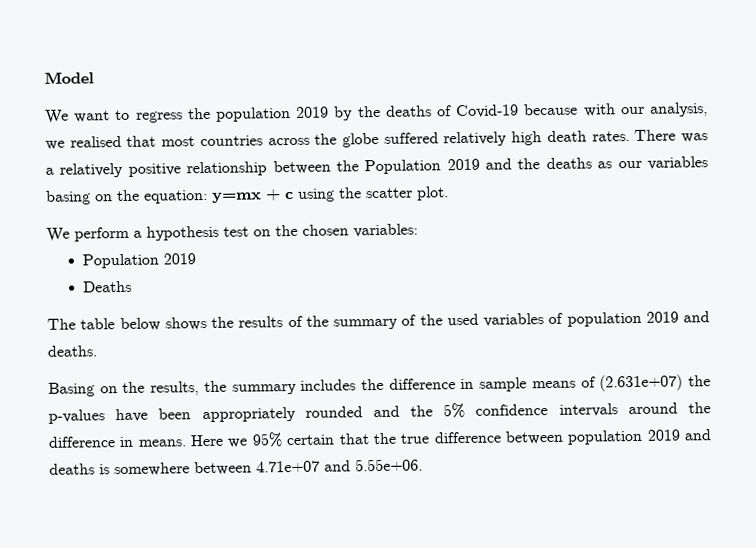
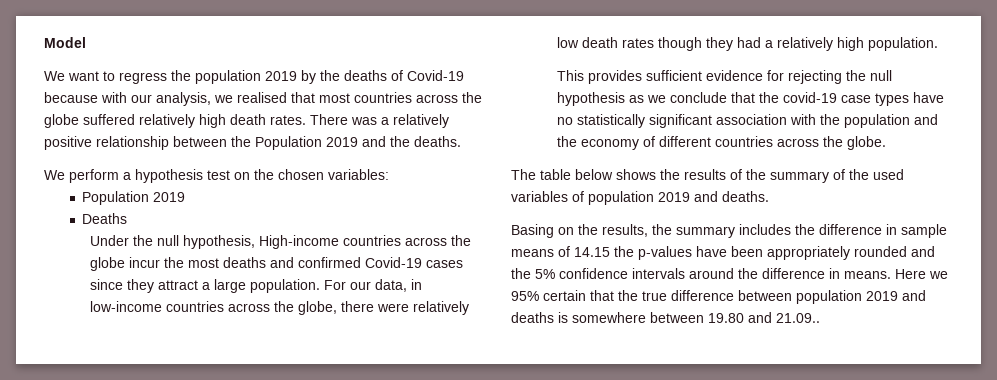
[545,156,708,170] [46,186,449,205] deaths as our variables basing on the equation: y=mx + c using the scatter plot. -> [414,136,461,147] deaths.
(132, 286) none -> [89,235,471,249] [89,257,463,271] [89,279,422,293] [89,301,469,315] [556,37,938,51] [556,70,892,84] [556,92,944,106] [556,114,938,128] [556,136,886,150] // Under the null hypothesis, High-income countries across the globe incur the most deaths and confirmed Covid-19 cases since they attract a large population. For our data, in low-income countries across the globe, there were relatively low death rates though they had a relatively high population. // This provides sufficient evidence for rejecting the null hypothesis as we conclude that the covid-19 case types have no statistically significant association with the population and the economy of different countries across the globe.
[599,374,684,392] (2.631e+07) -> [574,247,610,257] 14.15
[256,458,423,473] 4.71e+07 and 5.55e+06. -> [708,312,820,323] 19.80 and 21.09..

